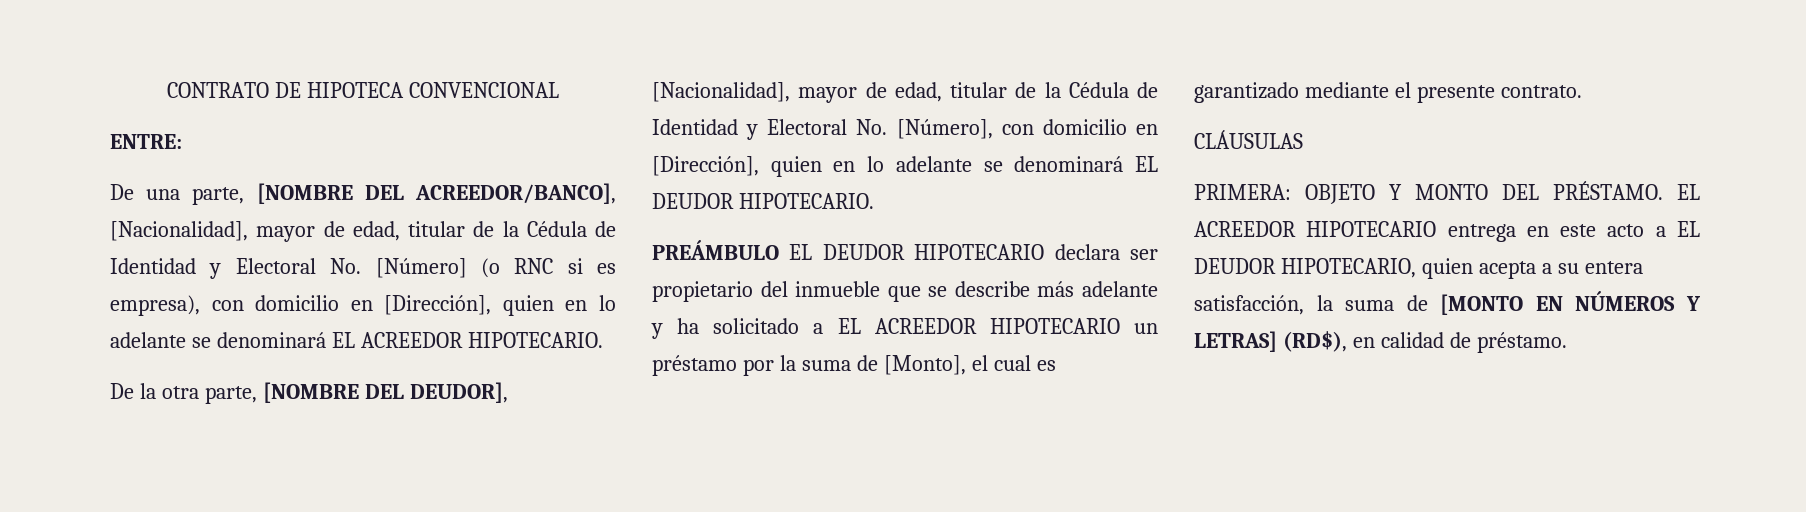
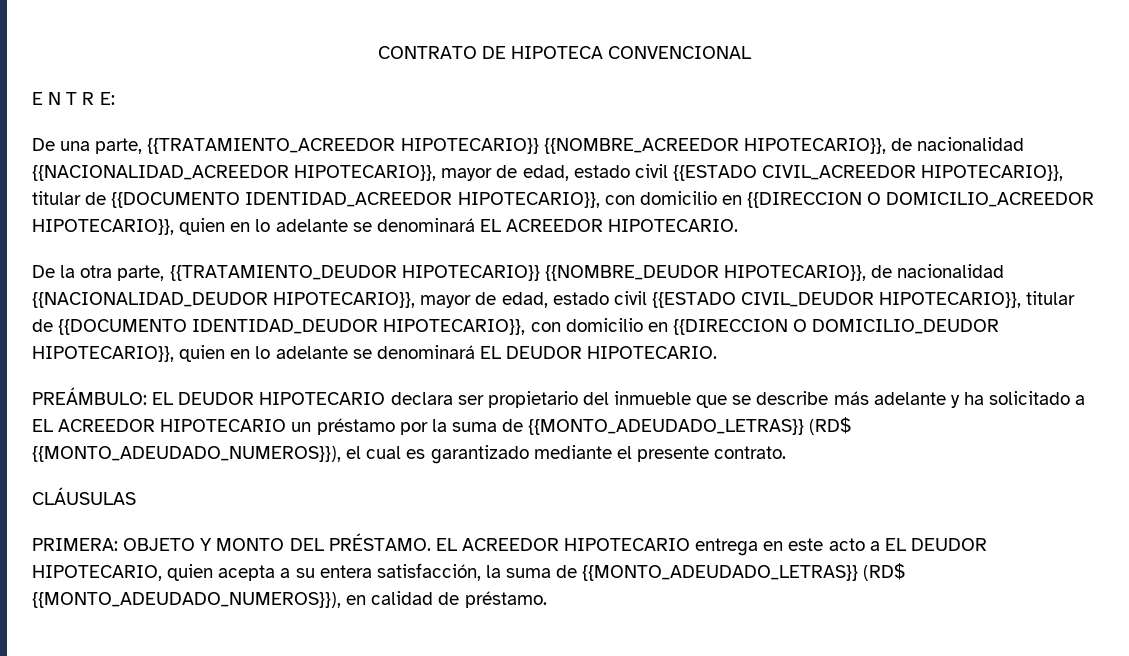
[110,134,182,149] [110,183,616,205] [110,221,616,242] [110,258,616,279] [110,295,492,316] ENTRE: // De una parte, [NOMBRE DEL ACREEDOR/BANCO], [Nacionalidad], mayor de edad, titular de la Cédula de Identidad y Electoral No. [Número] (o RNC si es empresa), con domicilio en [Dirección], -> [32,92,115,105] [32,137,1025,154] [32,164,1064,181] [32,191,1095,208] [32,219,174,235] E N T R E: // De una parte, {{TRATAMIENTO_ACREEDOR HIPOTECARIO}} {{NOMBRE_ACREEDOR HIPOTECARIO}}, de nacionalidad {{NACIONALIDAD_ACREEDOR HIPOTECARIO}}, mayor de edad, estado civil {{ESTADO CIVIL_ACREEDOR HIPOTECARIO}}, titular de {{DOCUMENTO IDENTIDAD_ACREEDOR HIPOTECARIO}}, con domicilio en {{DIRECCION O DOMICILIO_ACREEDOR HIPOTECARIO}},
[262,382,508,403] [652,82,1158,103] [652,119,1158,140] [652,156,759,176] [NOMBRE DEL DEUDOR], [Nacionalidad], mayor de edad, titular de la Cédula de Identidad y Electoral No. [Número], con domicilio en [Dirección], -> [169,264,1005,281] [32,291,1076,308] [32,318,1000,335] [32,346,174,362] {{TRATAMIENTO_DEUDOR HIPOTECARIO}} {{NOMBRE_DEUDOR HIPOTECARIO}}, de nacionalidad {{NACIONALIDAD_DEUDOR HIPOTECARIO}}, mayor de edad, estado civil {{ESTADO CIVIL_DEUDOR HIPOTECARIO}}, titular de {{DOCUMENTO IDENTIDAD_DEUDOR HIPOTECARIO}}, con domicilio en {{DIRECCION O DOMICILIO_DEUDOR HIPOTECARIO}},
[652,240,779,260] PREÁMBULO -> [32,387,147,405] PREÁMBULO:
[883,355,966,375] [Monto], -> [528,417,852,435] [32,446,341,462] {{MONTO_ADEUDADO_LETRAS}} (RD$ {{MONTO_ADEUDADO_NUMEROS}}),
[1440,291,1701,315] [1194,331,1347,352] [MONTO EN NÚMEROS Y LETRAS] (RD$), -> [582,563,906,581] [32,592,341,608] {{MONTO_ADEUDADO_LETRAS}} (RD$ {{MONTO_ADEUDADO_NUMEROS}}),

